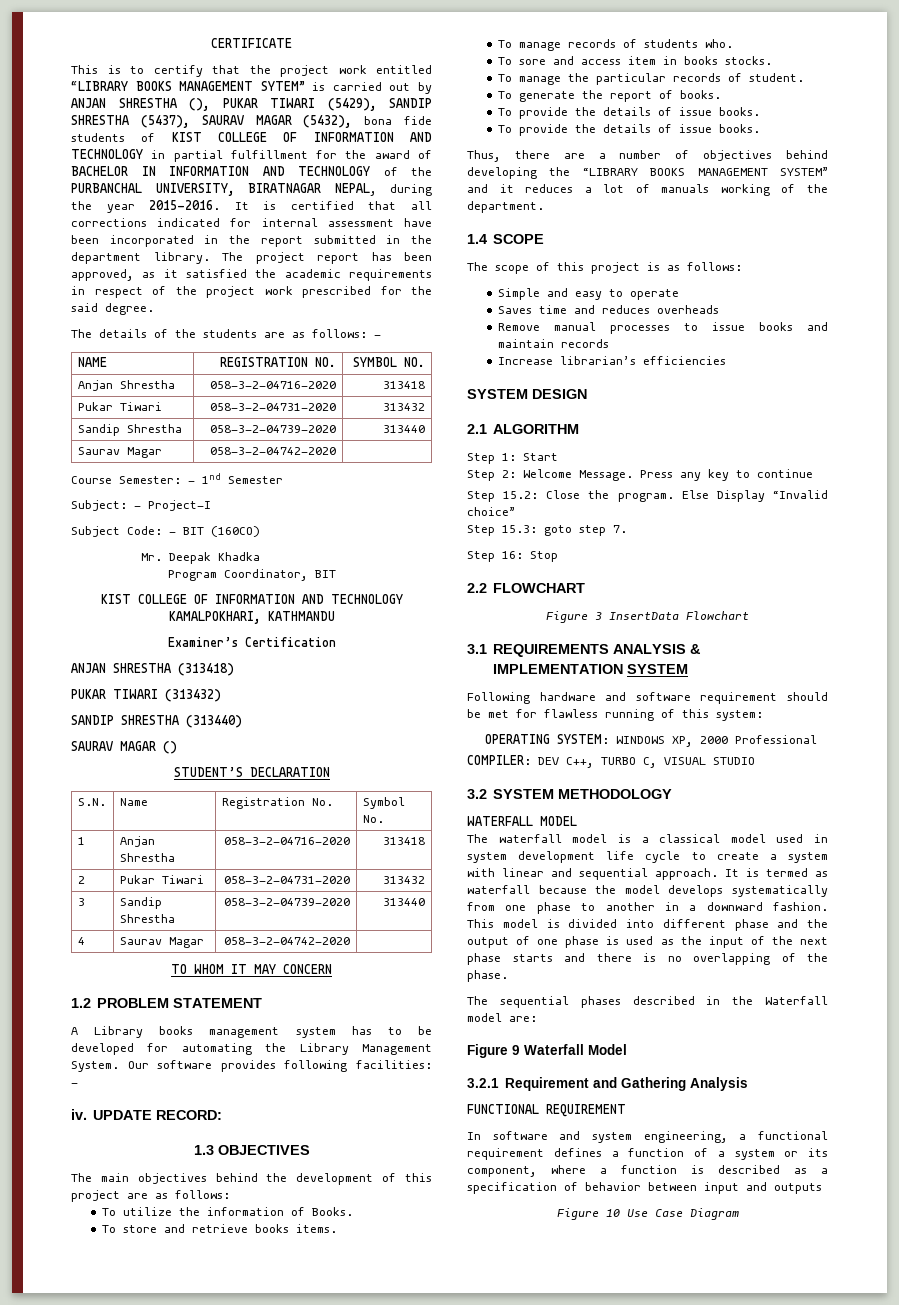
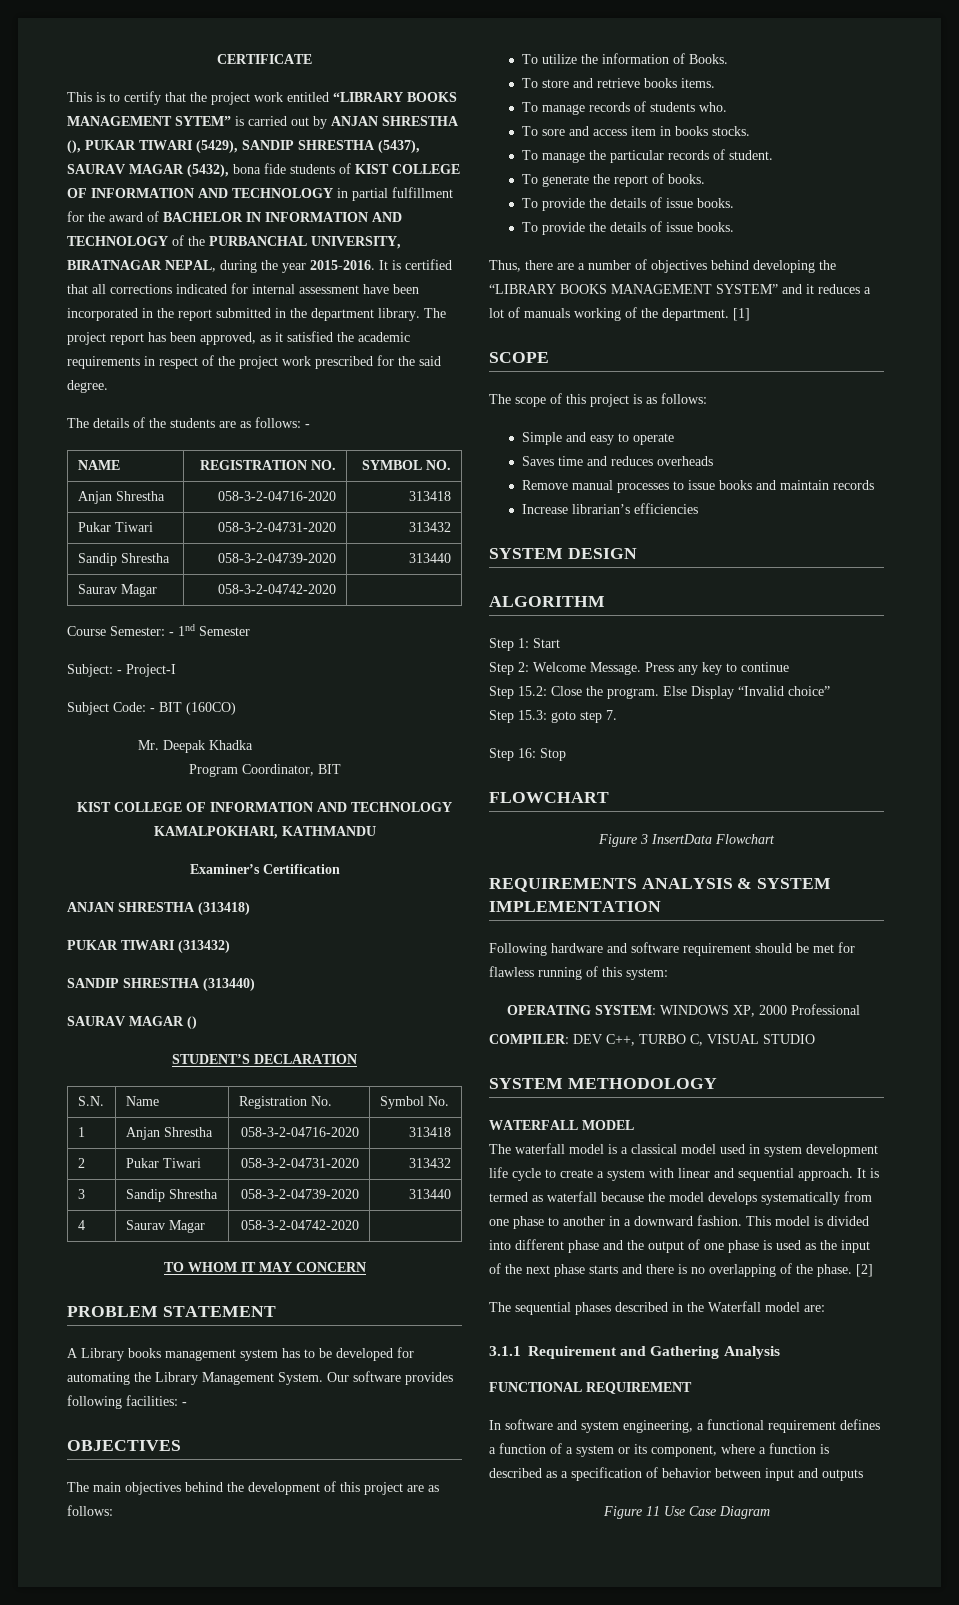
[71,998,91,1008] 1.2 -> (366, 1267) none
[71,1109,223,1120] [193,1145,214,1155] iv. UPDATE RECORD: // 1.3 -> (187, 1404) none
[467,234,487,244] // 1.4 -> [733,308,750,321] [1] //
[467,424,487,434] 2.1 -> (637, 553) none
[467,583,487,593] 2.2 -> (566, 754) none
[467,644,487,654] 3.1 -> (775, 839) none
(702, 649) none -> [757,878,832,889] SYSTEM
[627,664,689,674] SYSTEM -> (661, 906) none
[467,789,487,799] 3.2 -> (815, 1039) none
(508, 976) none -> [856,1264,873,1277] [2]
[467,1044,627,1058] [467,1078,499,1088] Figure 9 Waterfall Model // 3.2.1 -> [489,1346,521,1356] 3.1.1
[605,1209,620,1217] 10 -> [645,1506,660,1516] 11

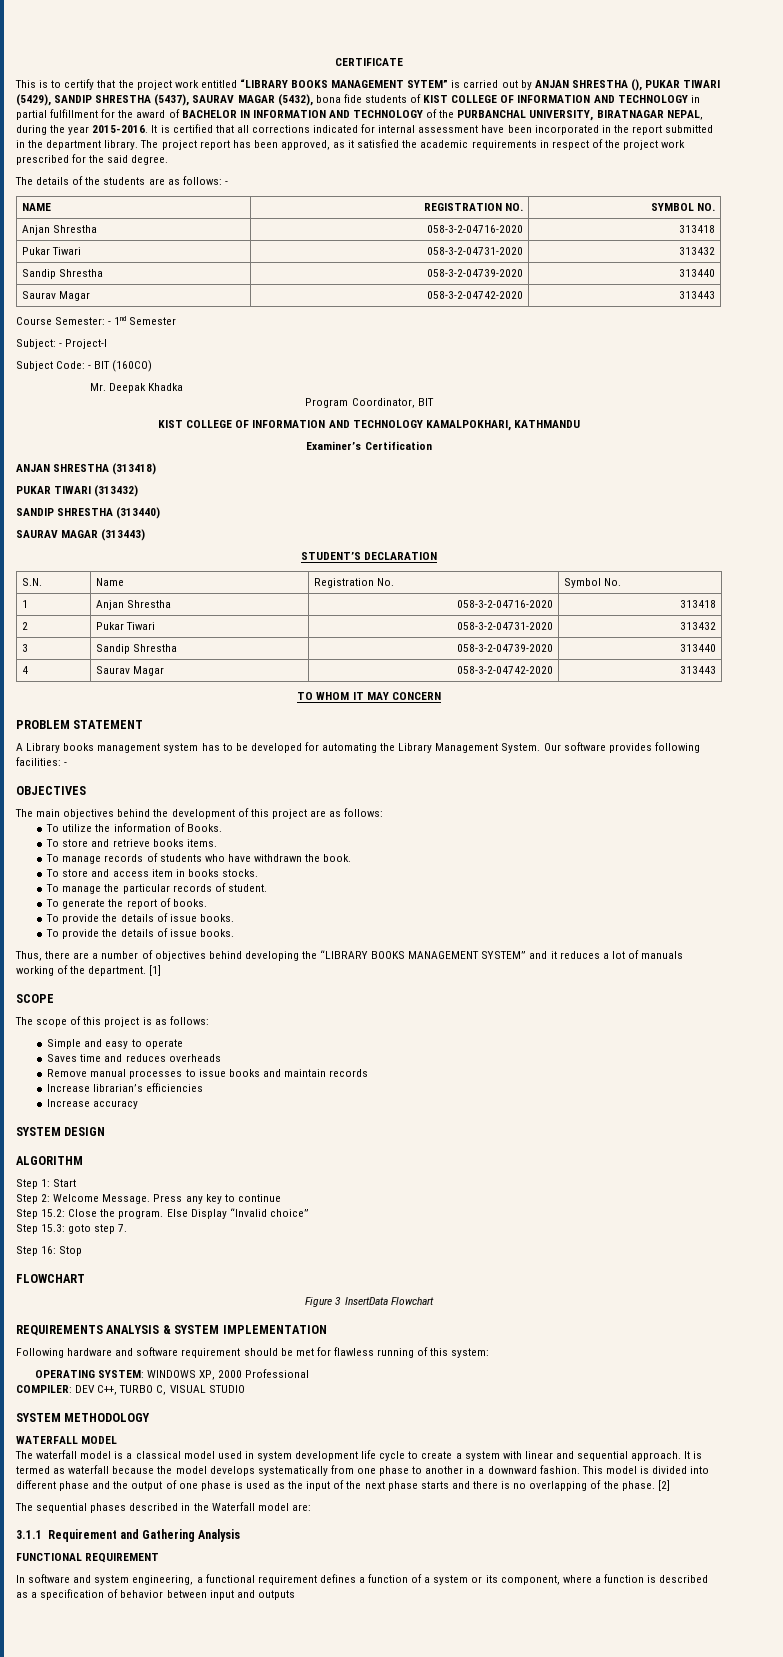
(337, 589) none -> [679,291,716,299] 313443
[187,1016,197,1029] () -> [101,529,146,541] (313443)
(360, 1225) none -> [680,666,717,674] 313443
[699,102,728,112] [522,126,566,136] who. // To sore -> [204,854,352,862] [46,869,89,877] who have withdrawn the book. // To store
(699, 508) none -> [47,1099,139,1109] // Increase accuracy
[602,1506,770,1519] // Figure 11 Use Case Diagram -> (295, 1595) none

